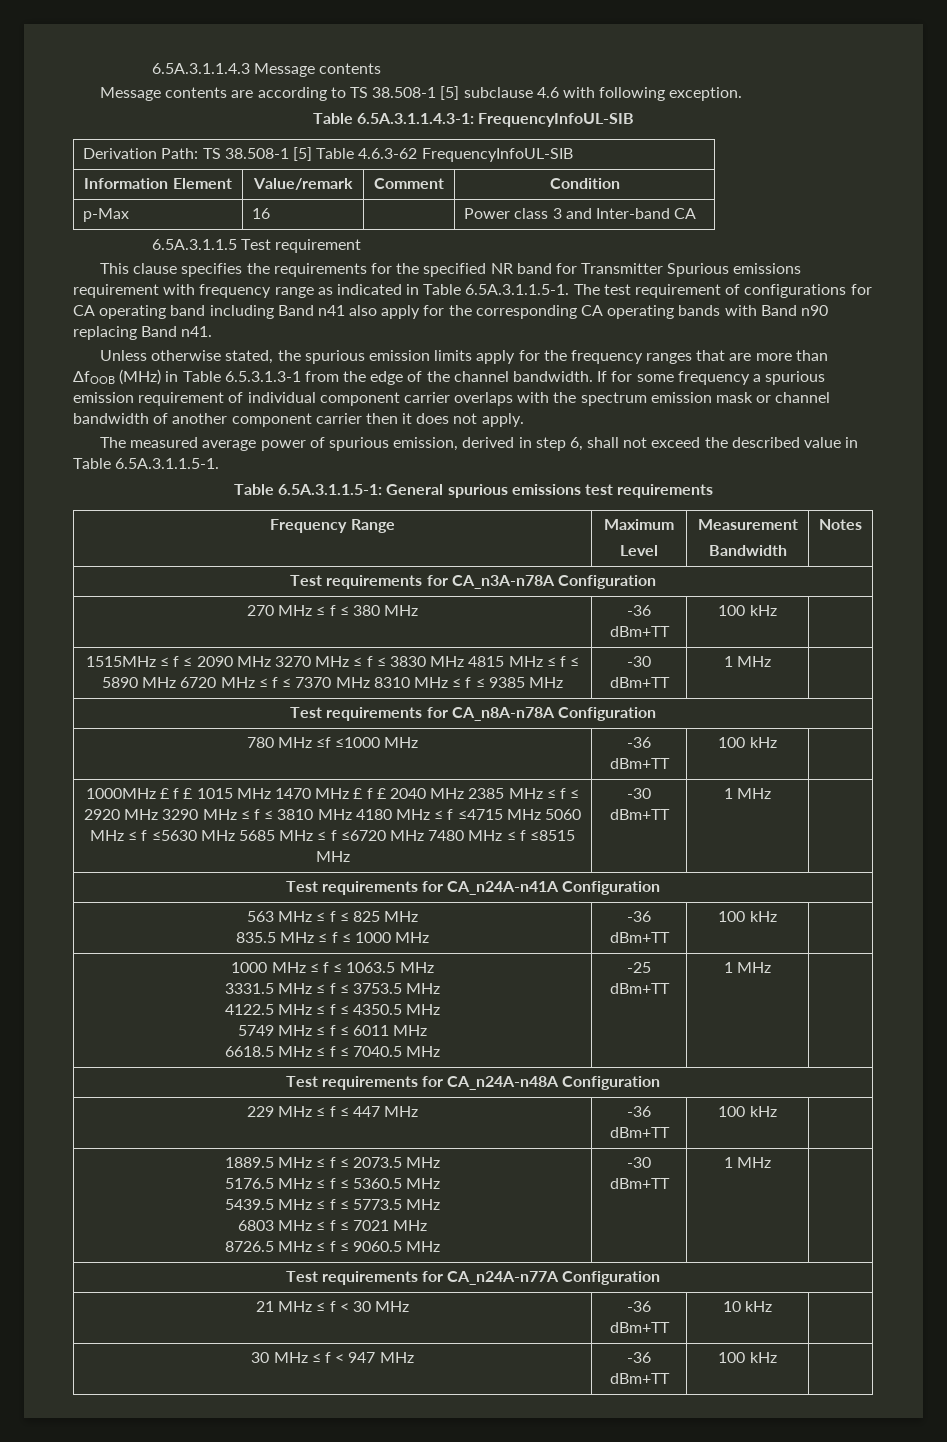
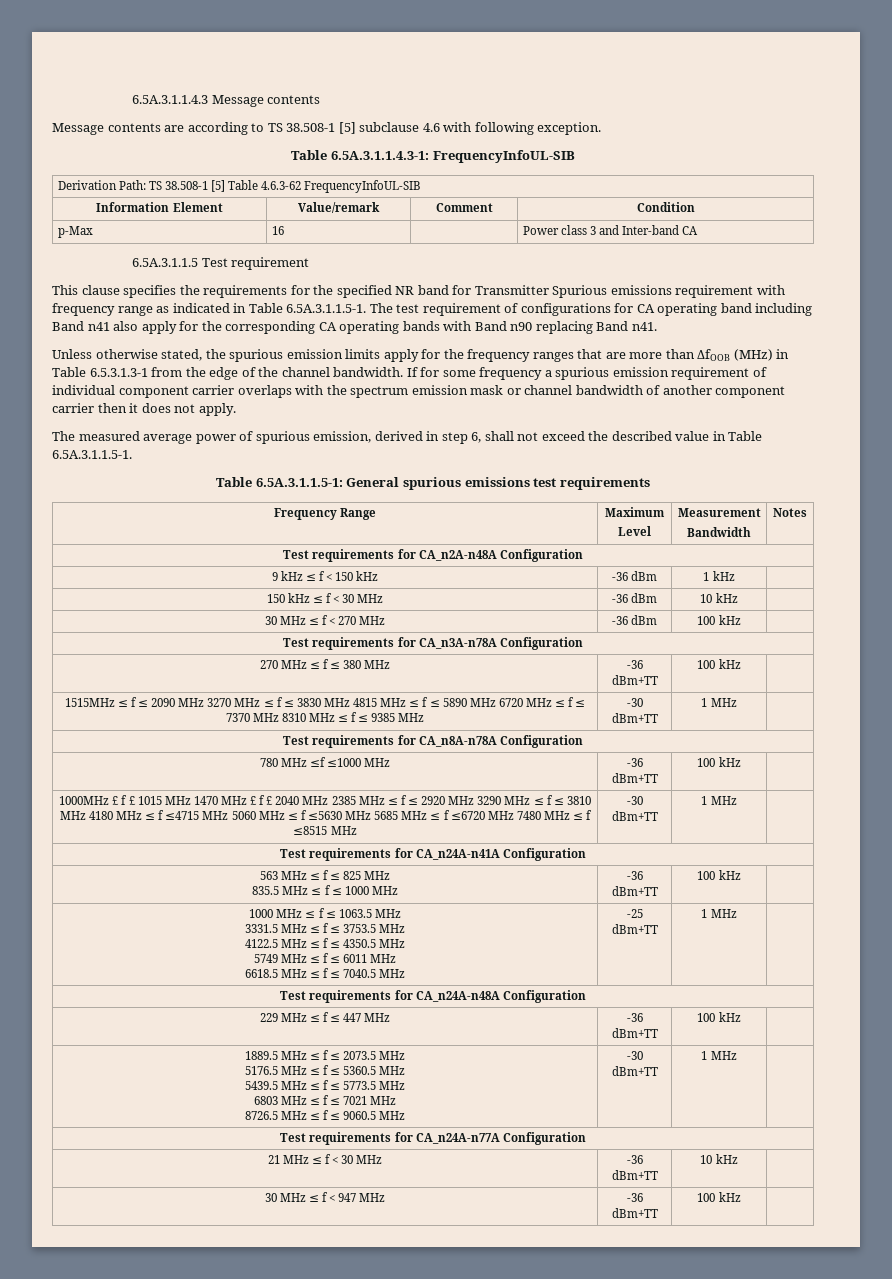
(862, 524) none -> [283,549,583,562] [271,571,379,581] [611,571,658,581] [703,571,735,581] [266,593,384,603] [611,593,658,603] [700,593,738,603] [264,615,386,625] [611,615,658,625] [697,615,741,625] // Test requirements for CA_n2A-n48A Configuration // 9 kHz ≤ f < 150 kHz | -36 dBm | 1 kHz | // 150 kHz ≤ f < 30 MHz | -36 dBm | 10 kHz | // 30 MHz ≤ f < 270 MHz | -36 dBm | 100 kHz |

